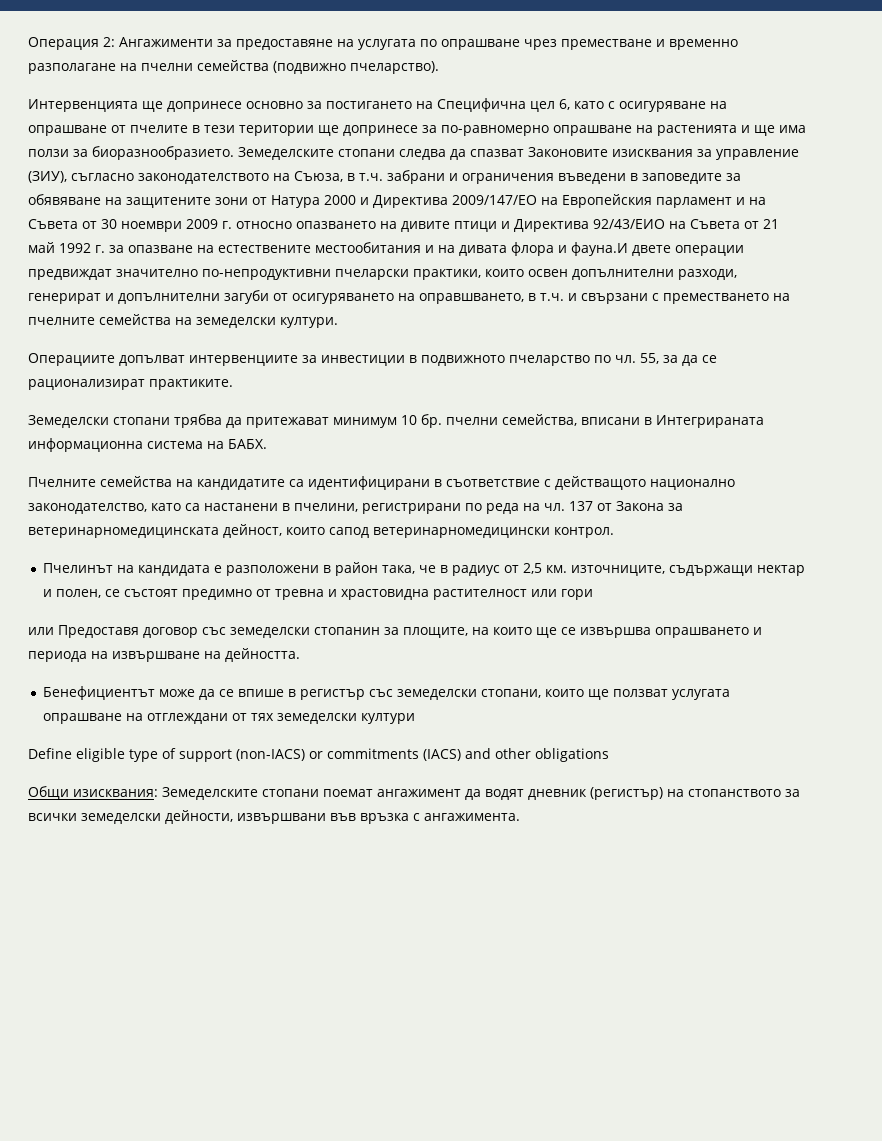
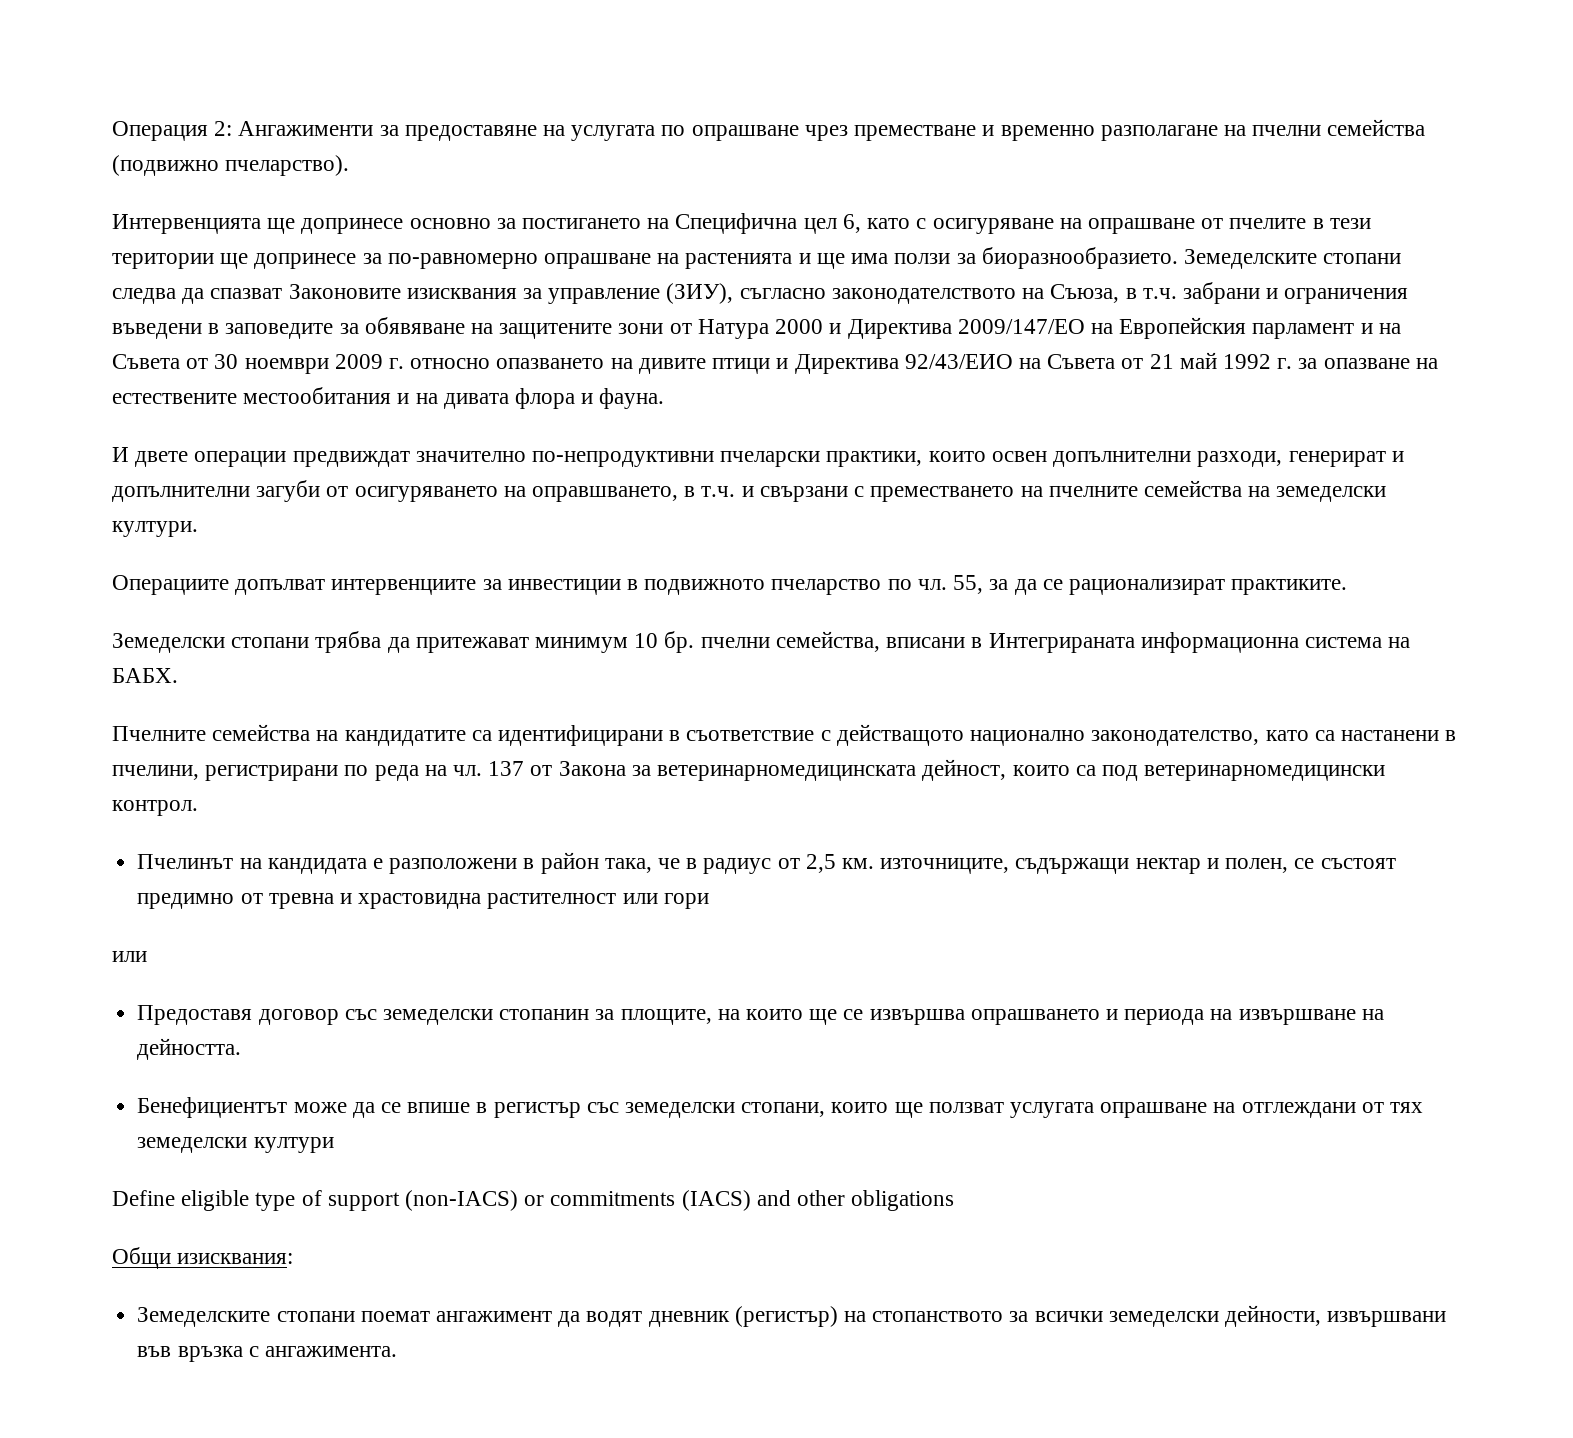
[571,242,628,256] фауна.И -> [599,388,665,409] [112,447,129,462] фауна. // И
[329,527,369,538] сапод -> [1075,765,1138,781] са под
(54, 631) none -> (147, 956) //
(158, 793) none -> (294, 1258) //

